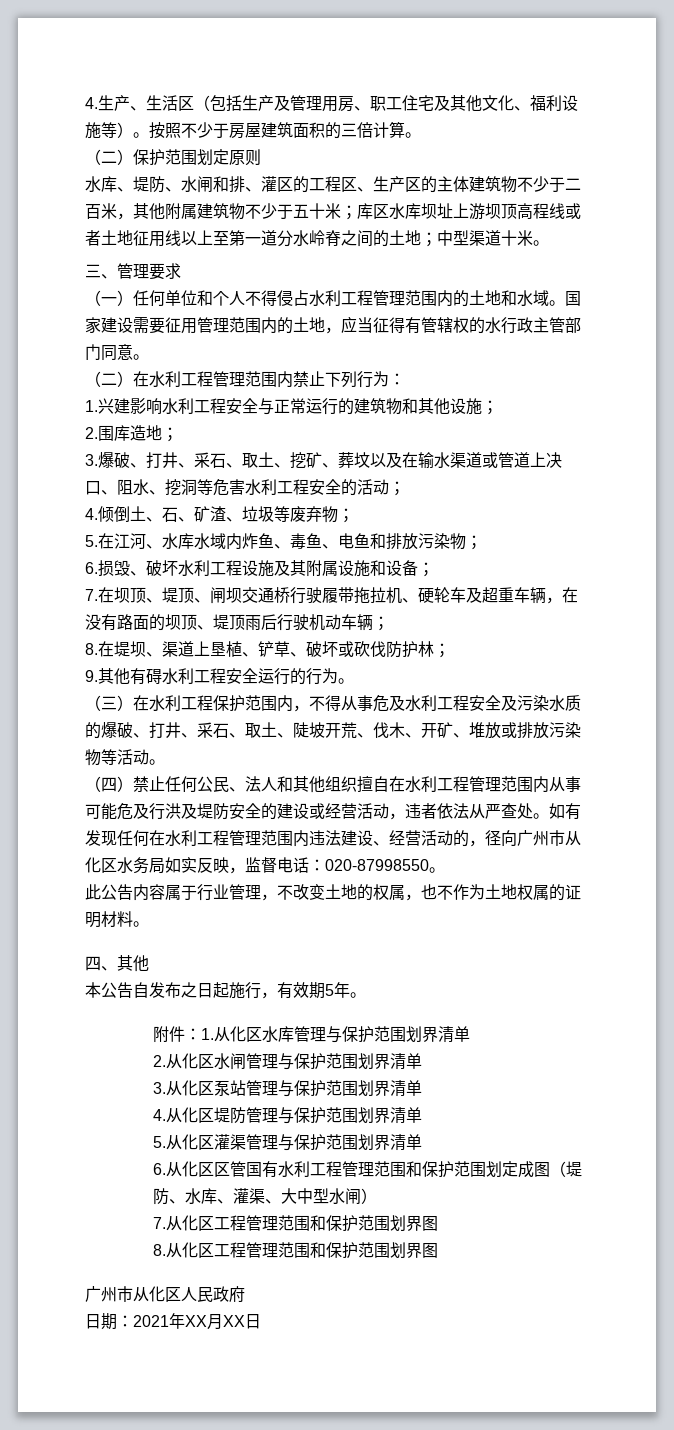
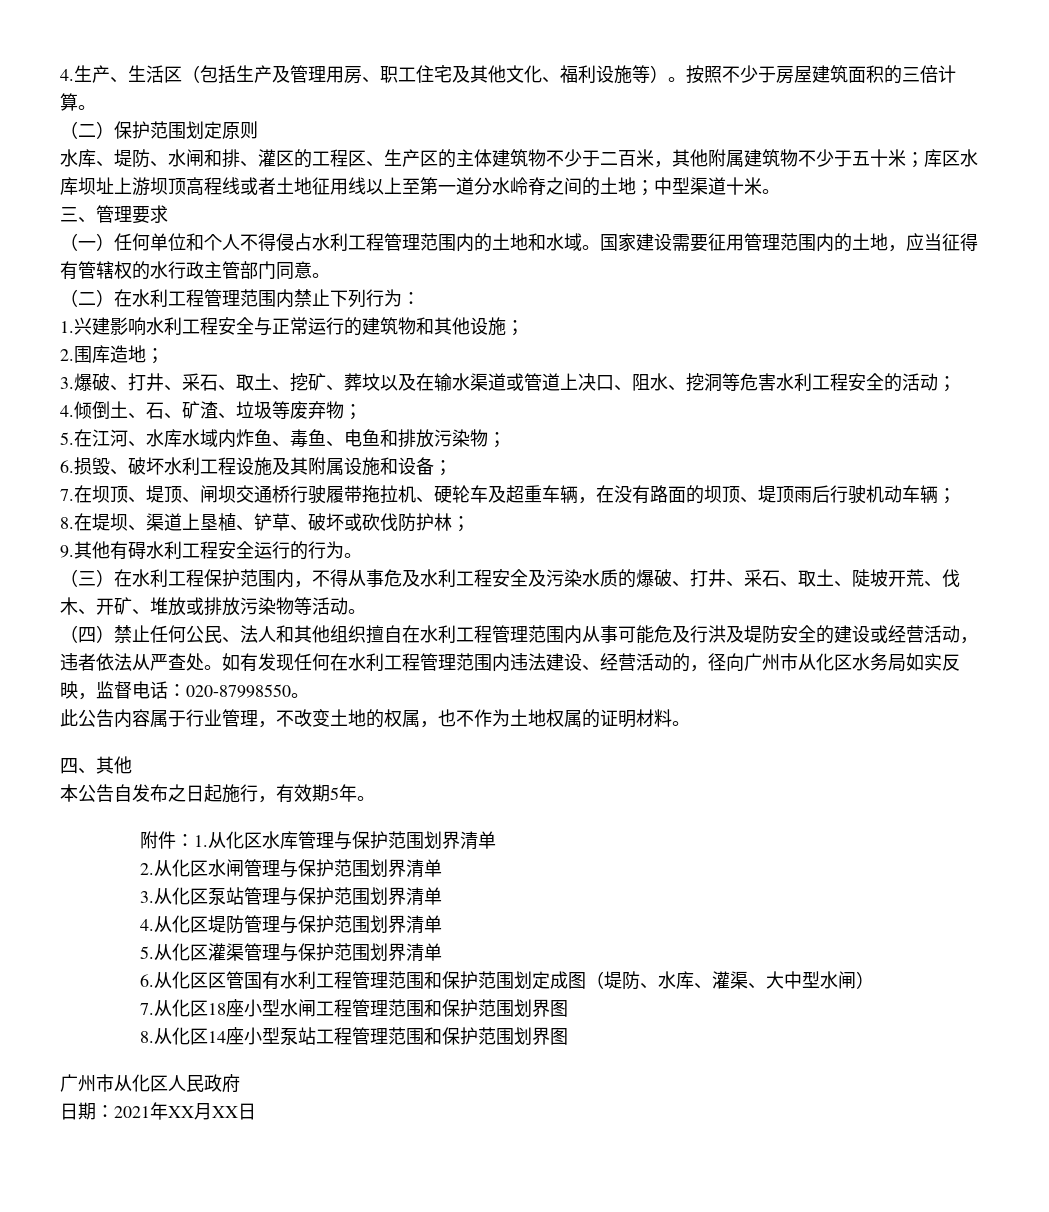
(214, 1223) none -> [208,999,317,1017] 18座小型水闸
(214, 1250) none -> [208,1027,317,1045] 14座小型泵站

